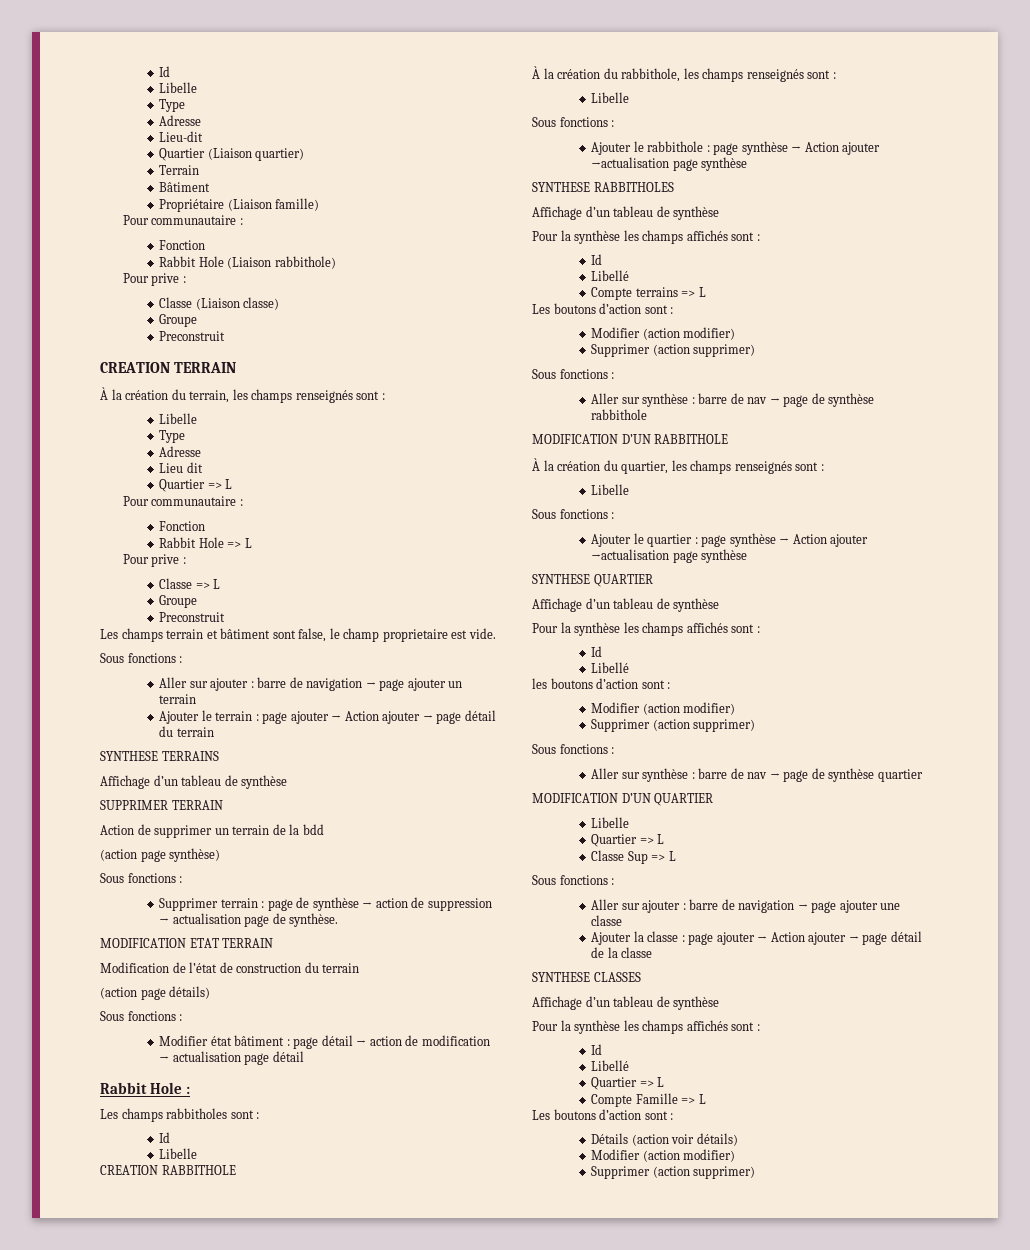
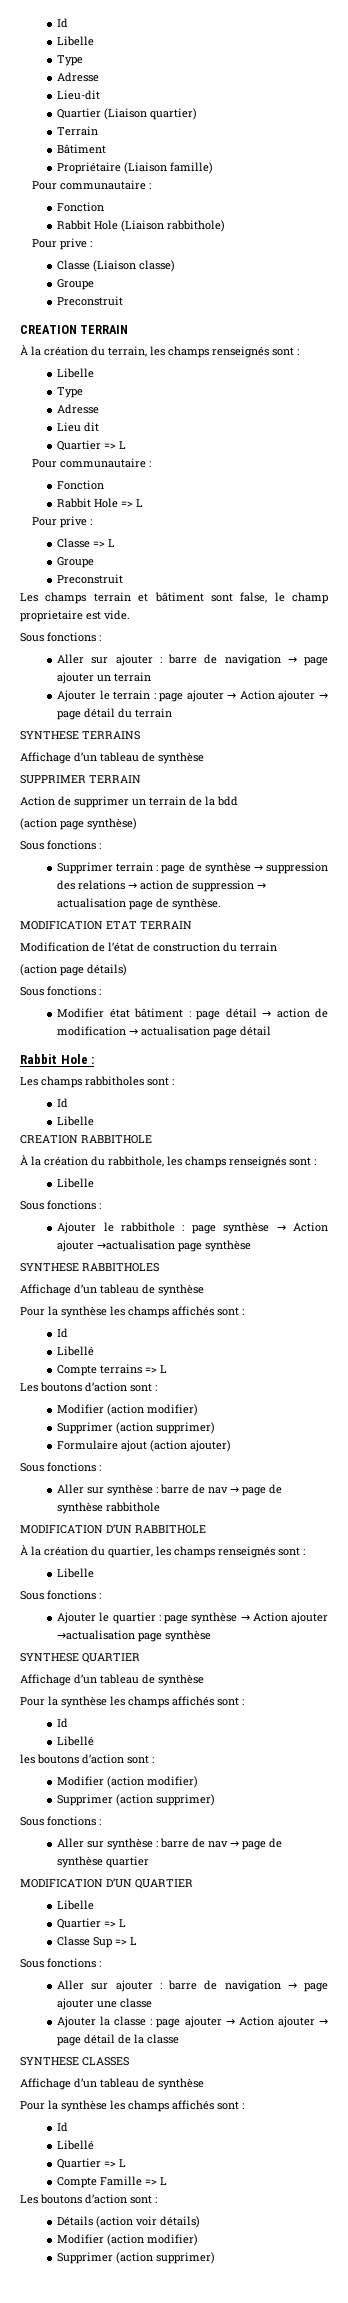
(373, 905) none -> [266,862,329,874] [57,880,138,890] suppression des relations →
(756, 350) none -> [57,1440,232,1452] // Formulaire ajout (action ajouter)

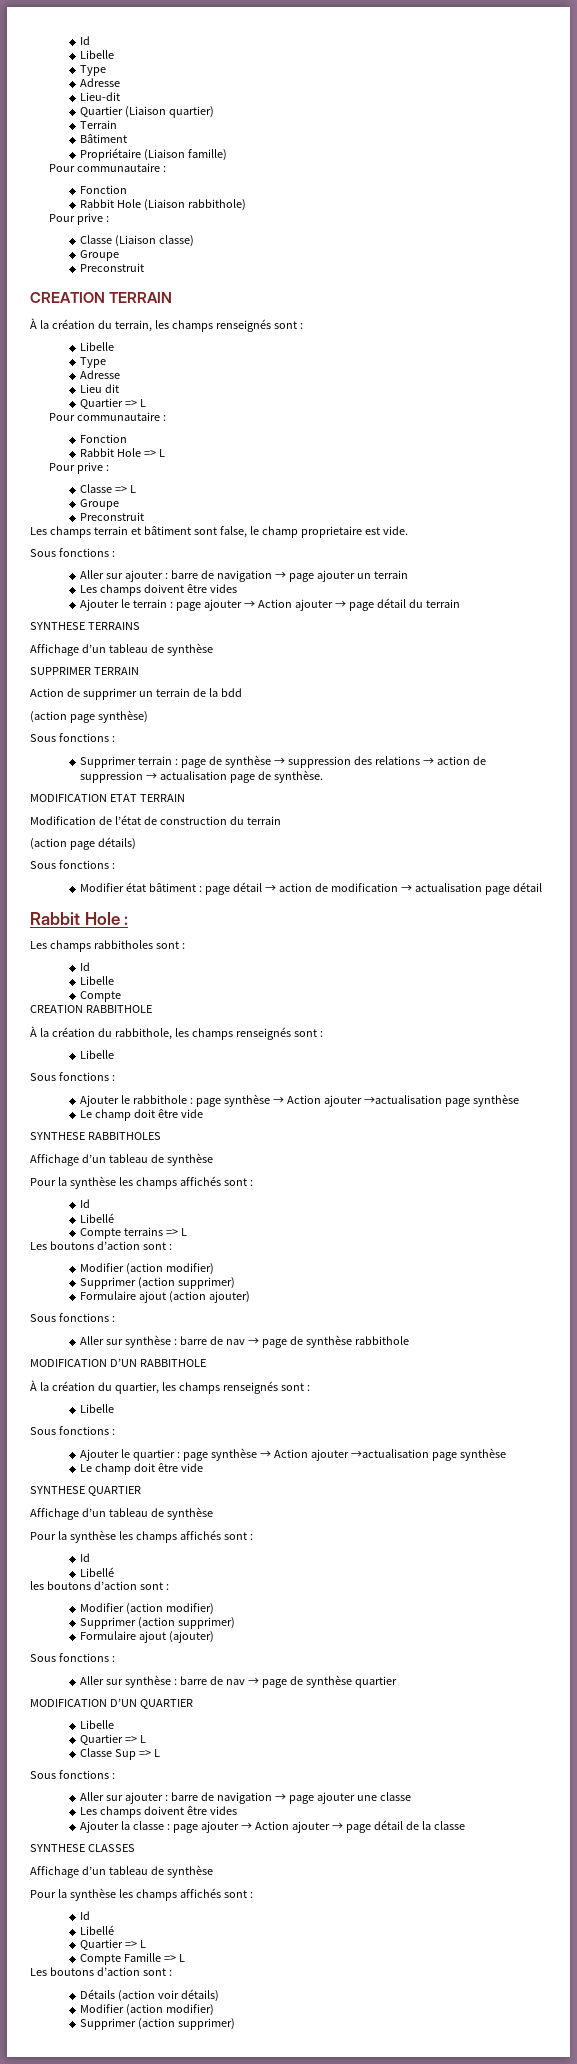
(152, 677) none -> [80,584,237,596] // Les champs doivent être vides
(95, 1121) none -> [80,991,122,1002] // Compte
(252, 1246) none -> [80,1109,203,1121] // Le champ doit être vide
(212, 1636) none -> [80,1463,203,1475] // Le champ doit être vide
(216, 1800) none -> [80,1631,215,1643] // Formulaire ajout (ajouter)
(153, 2003) none -> [80,1806,237,1818] // Les champs doivent être vides

